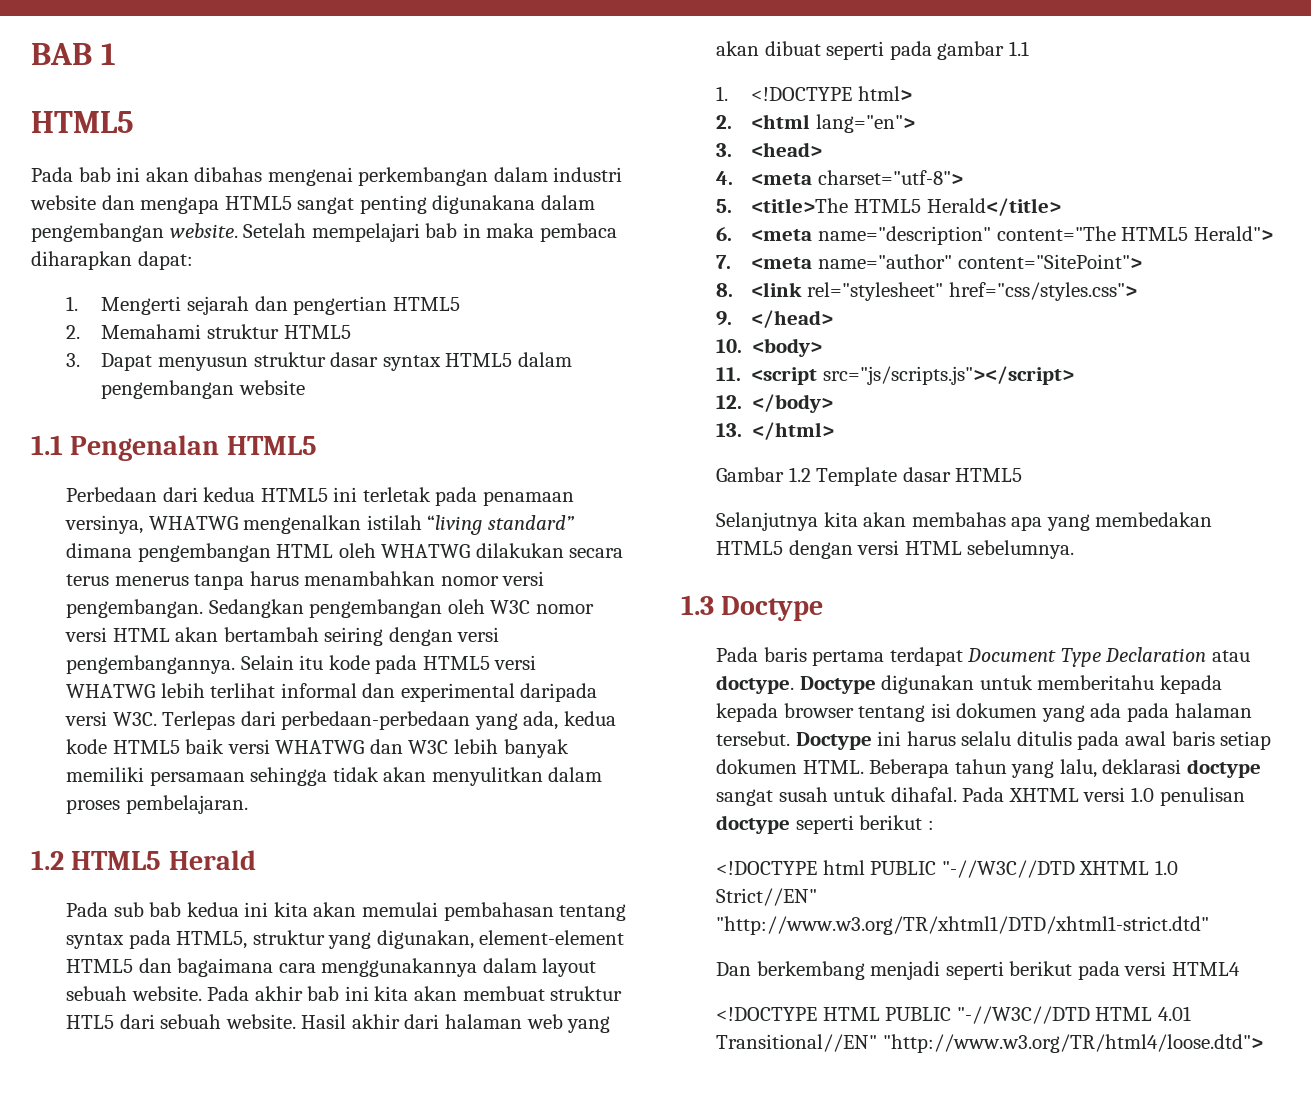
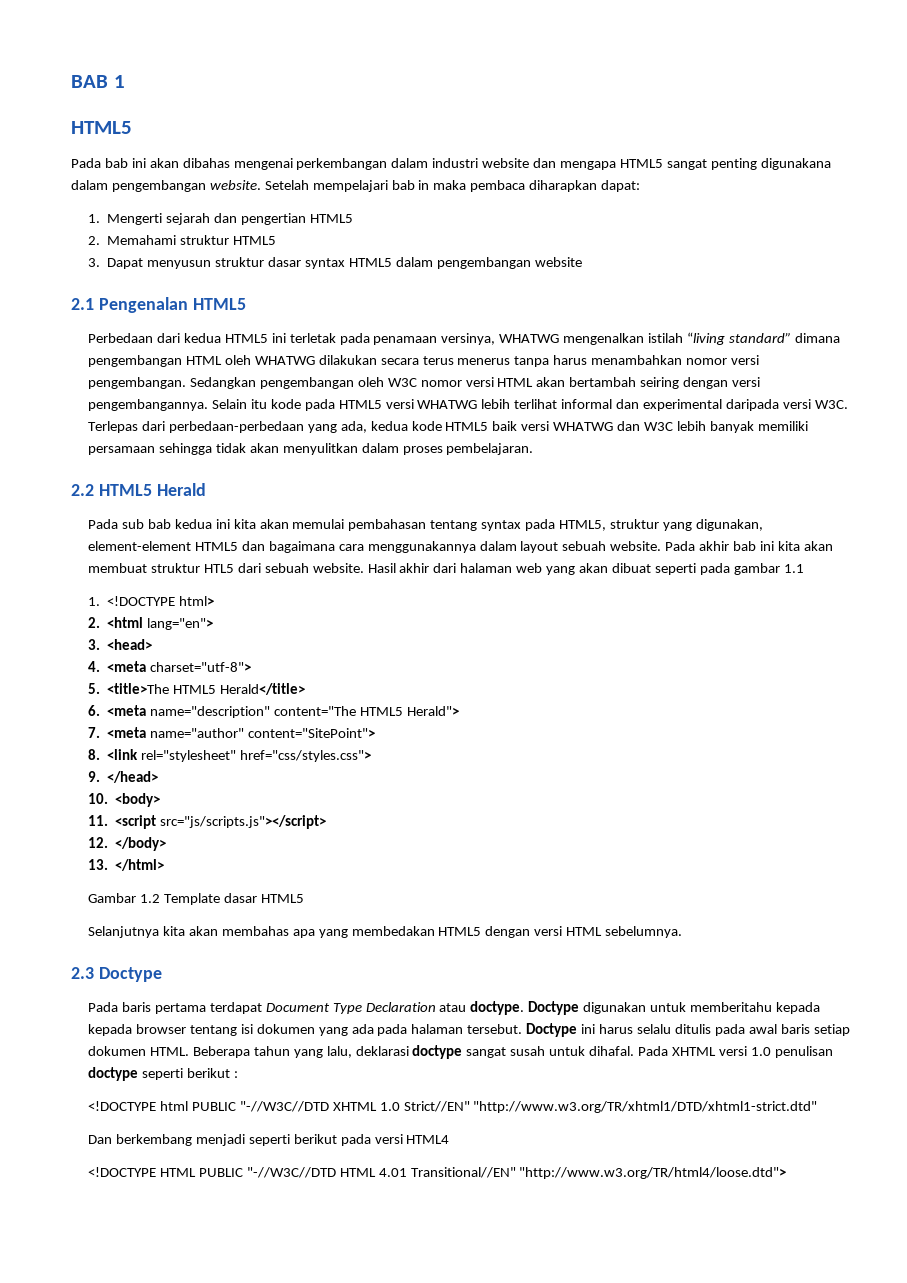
[31,435,63,455] 1.1 -> [71,298,94,310] 2.1
[31,850,64,870] 1.2 -> [71,484,94,496] 2.2
[681,595,714,615] 1.3 -> [71,967,94,979] 2.3

